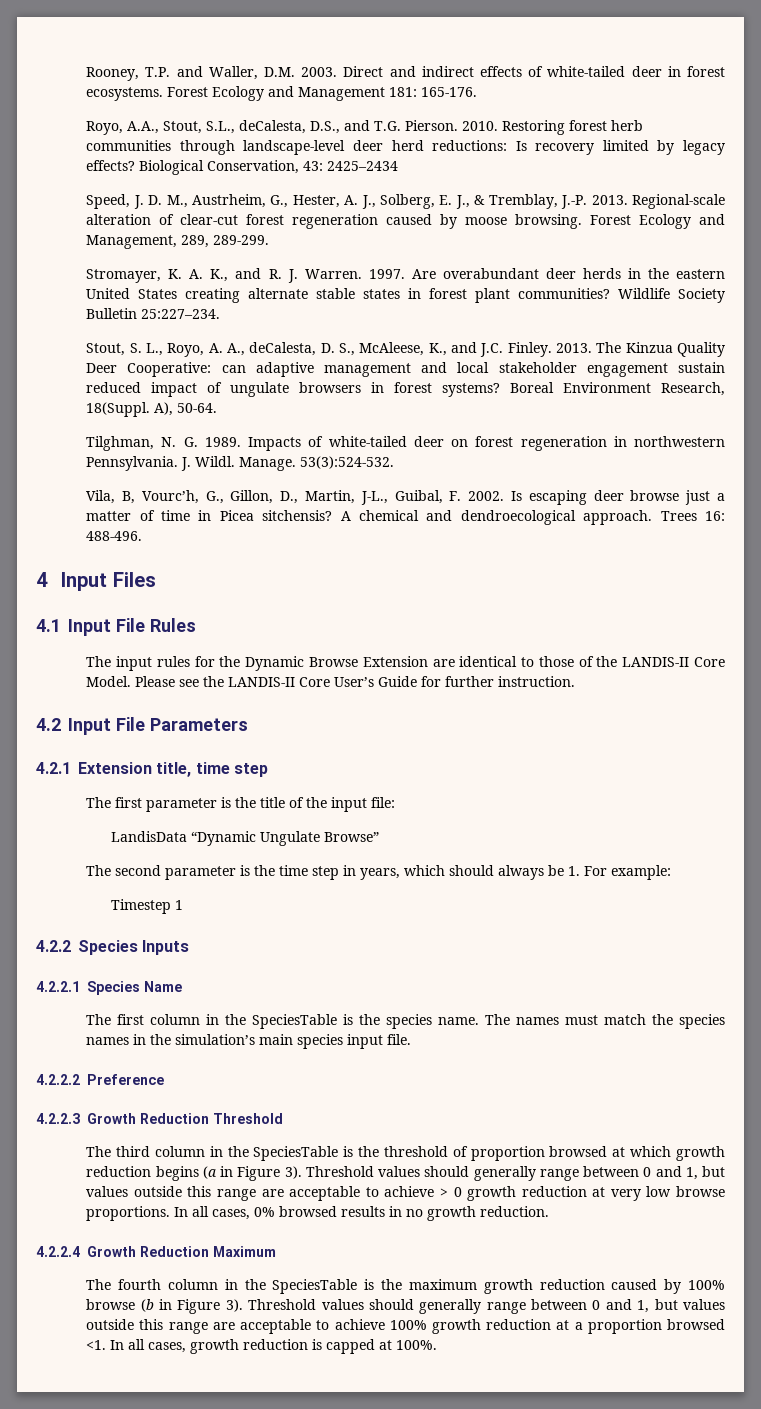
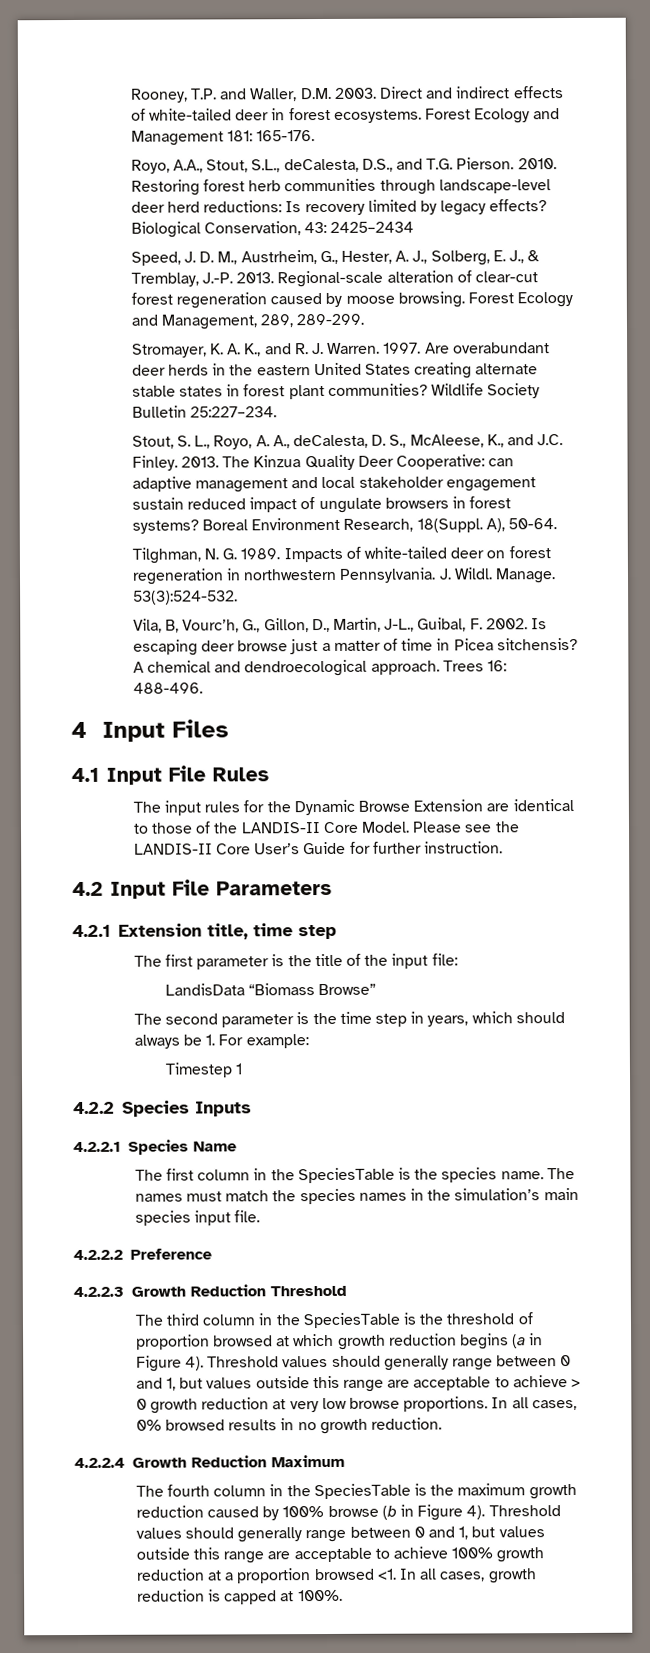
[191,831,321,846] “Dynamic Ungulate -> [247,983,315,996] “Biomass
[284,1166,302,1179] 3). -> [185,1356,205,1371] 4).
[225,1299,243,1312] 3). -> [466,1505,486,1520] 4).

